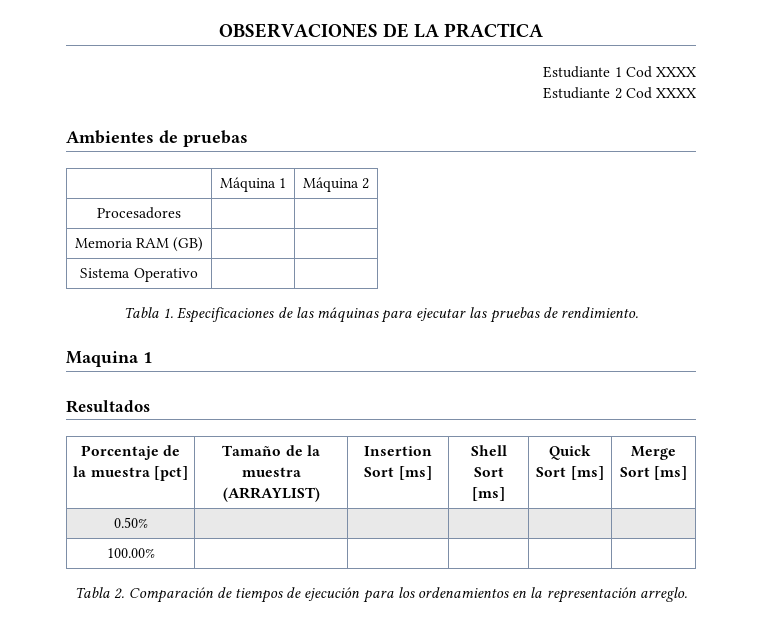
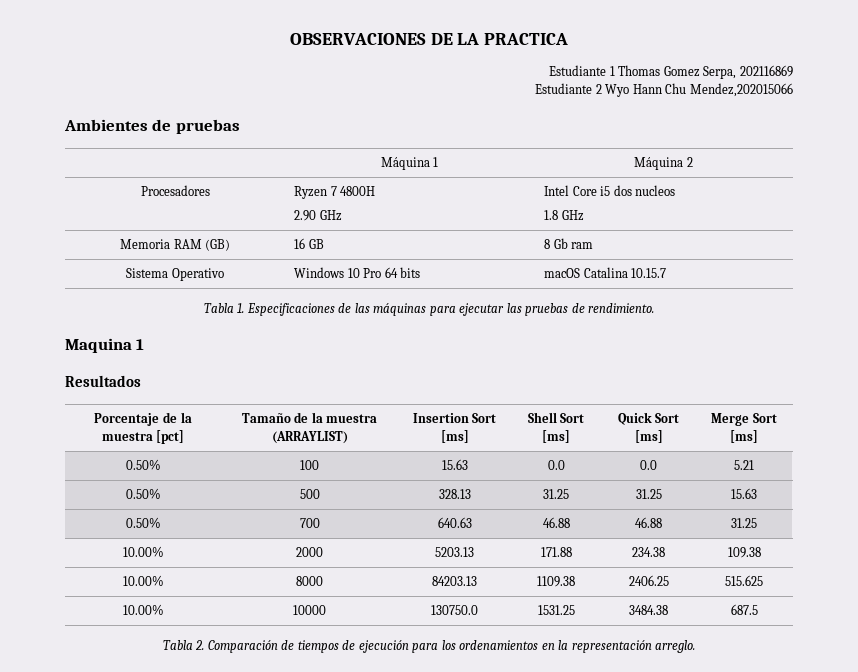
[625,66,696,78] [543,87,696,99] Cod XXXX // Estudiante 2 Cod XXXX -> [618,65,793,79] [535,83,793,97] Thomas Gomez Serpa, 202116869 // Estudiante 2 Wyo Hann Chu Mendez,202015066
[74,237,204,252] [80,268,198,282] | // Memoria RAM (GB) | | // Sistema Operativo | | -> [294,186,376,199] [294,210,342,221] [544,185,676,196] [544,210,584,221] [119,239,231,251] [294,238,324,249] [544,238,594,249] [126,268,224,281] [294,267,421,278] [544,267,667,278] Ryzen 7 4800H // 2.90 GHz | Intel Core i5 dos nucleos // 1.8 GHz // Memoria RAM (GB) | 16 GB | 8 Gb ram // Sistema Operativo | Windows 10 Pro 64 bits | macOS Catalina 10.15.7
[106,548,155,558] | | | | // 100.00% | | | | | -> [300,460,319,470] [441,459,468,470] [547,460,565,470] [640,460,657,470] [734,460,754,470] [125,488,161,499] [299,489,320,499] [438,489,471,499] [543,489,569,499] [635,489,662,499] [731,488,757,499] [125,517,161,528] [299,518,320,528] [437,517,472,528] [542,517,570,528] [635,517,662,528] [731,518,757,528] [122,546,164,557] [296,547,323,557] [435,547,474,557] [540,547,572,557] [632,547,665,557] [727,547,761,558] [122,575,164,586] [296,576,323,586] [432,576,477,586] [537,576,575,587] [628,575,669,586] [725,575,763,586] [122,604,164,615] [293,605,326,615] [431,605,478,615] [537,605,575,615] [629,605,668,615] [730,604,758,615] 100 | 15.63 | 0.0 | 0.0 | 5.21 // 0.50% | 500 | 328.13 | 31.25 | 31.25 | 15.63 // 0.50% | 700 | 640.63 | 46.88 | 46.88 | 31.25 // 10.00% | 2000 | 5203.13 | 171.88 | 234.38 | 109.38 // 10.00% | 8000 | 84203.13 | 1109.38 | 2406.25 | 515.625 // 10.00% | 10000 | 130750.0 | 1531.25 | 3484.38 | 687.5

